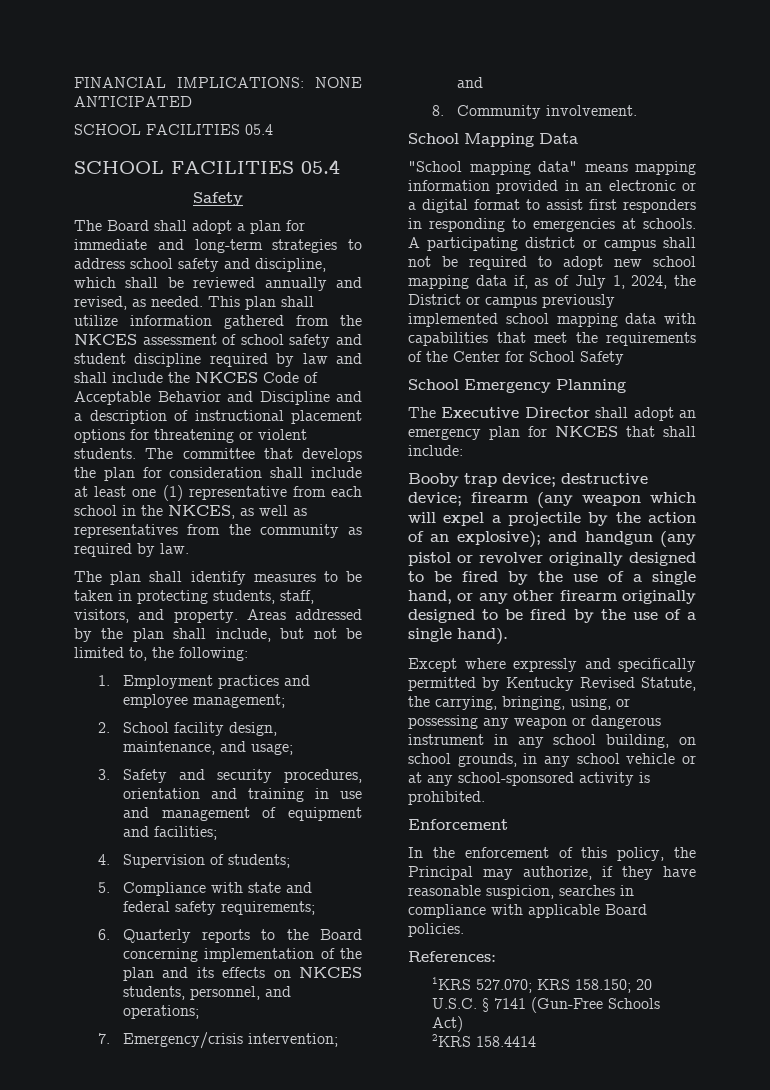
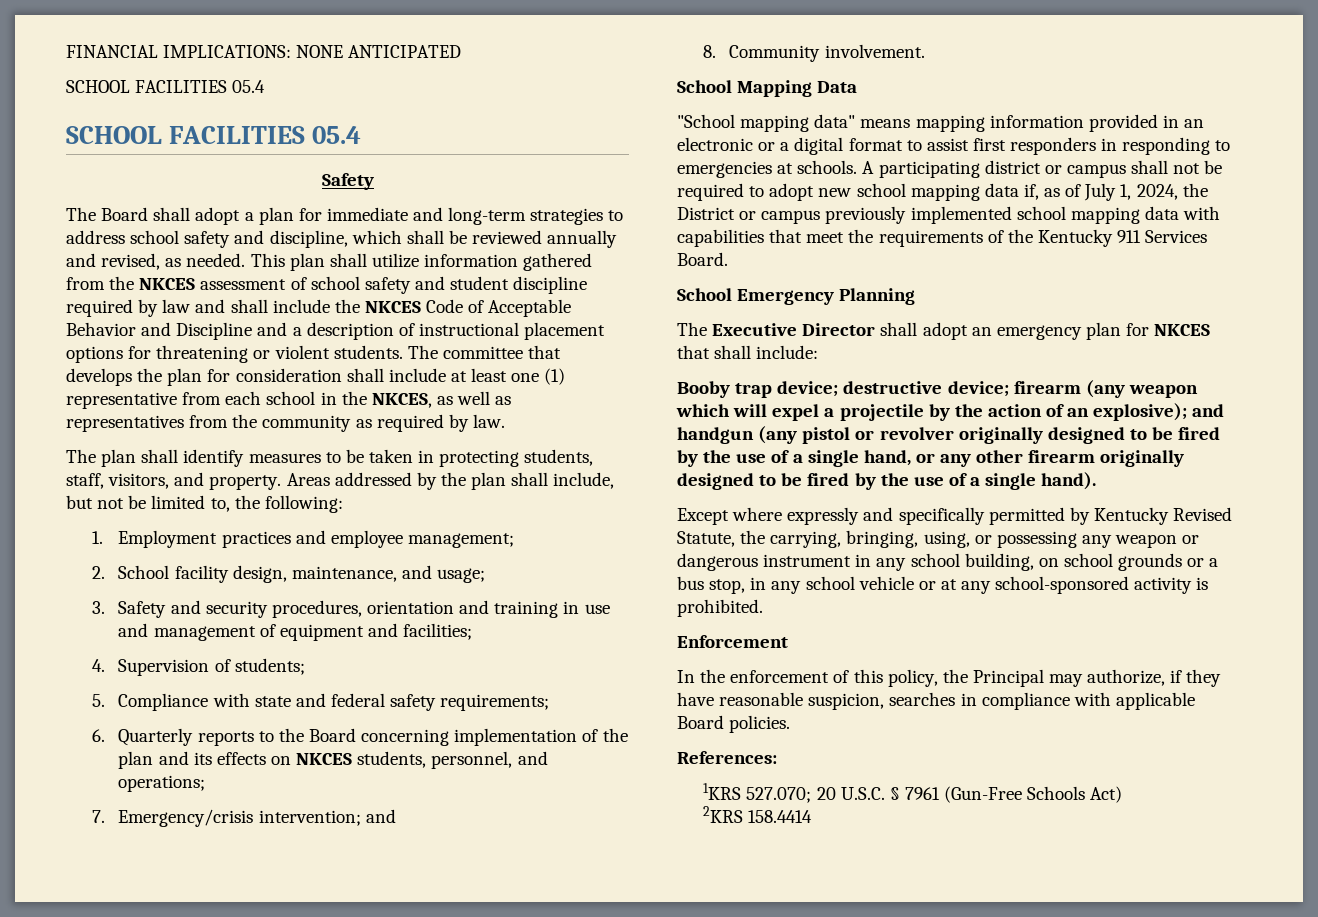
[453,351,624,365] Center for School Safety -> [1037,229,1208,247] [677,252,728,266] Kentucky 911 Services Board.
[457,753,517,767] grounds, -> [1118,553,1219,571] [677,576,746,594] grounds or a bus stop,
[537,979,632,993] KRS 158.150; -> (812, 795) none
[494,998,527,1009] 7141 -> [904,787,940,800] 7961

